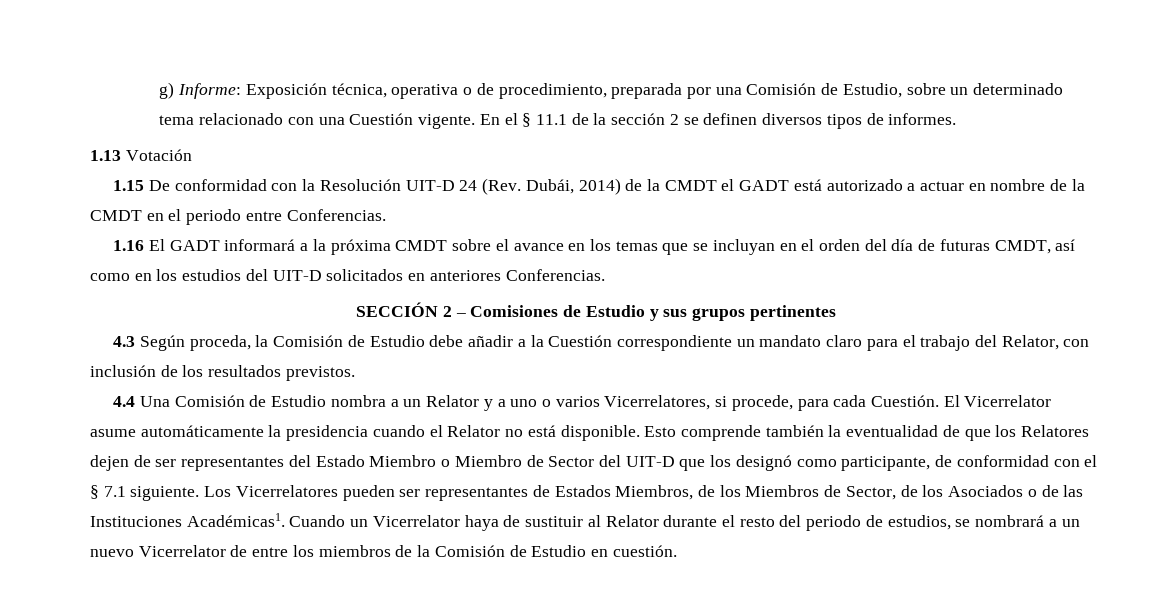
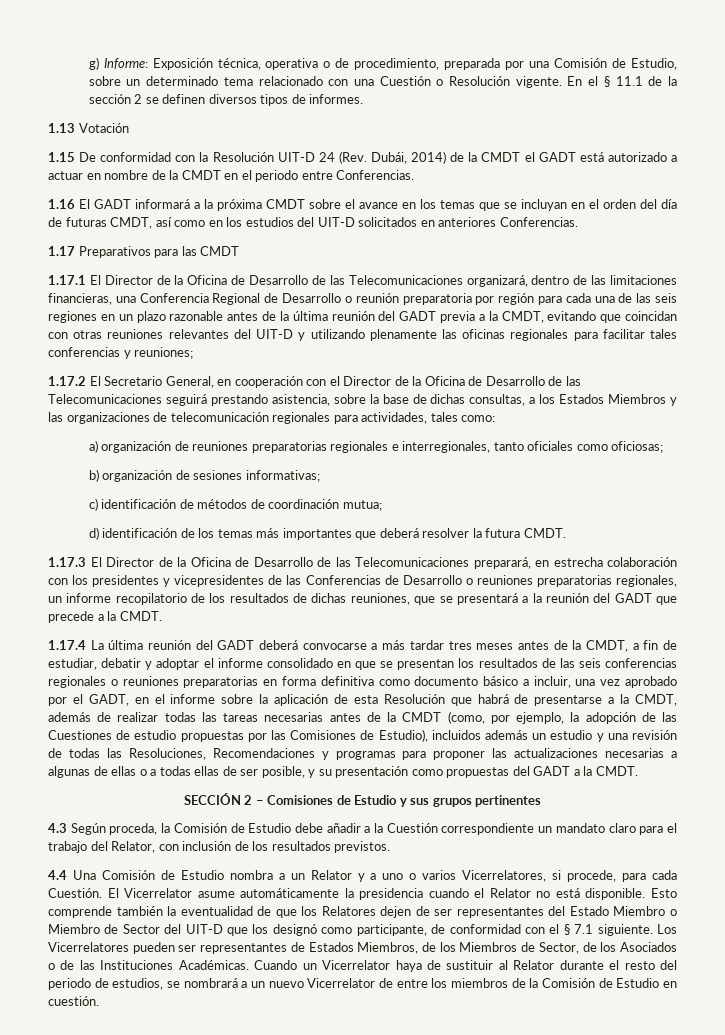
(414, 119) none -> [436,76,511,86] o Resolución
(605, 275) none -> [48,246,240,258] [48,275,678,287] [48,293,677,305] [48,311,677,323] [48,329,677,341] [48,347,194,359] [48,376,581,388] [48,394,678,406] [48,412,496,424] [88,440,664,453] [88,469,320,482] [88,498,382,511] [88,527,566,540] [48,557,677,569] [48,575,678,587] [48,593,678,605] [48,611,162,623] [48,640,678,652] [48,658,677,670] [48,676,678,688] [48,694,678,706] [48,711,678,724] [48,729,677,742] [48,748,677,760] [48,766,638,778] // 1.17 Preparativos para las CMDT // 1.17.1 El Director de la Oficina de Desarrollo de las Telecomunicaciones organizará, dentro de las limitaciones financieras, una Conferencia Regional de Desarrollo o reunión preparatoria por región para cada una de las seis regiones en un plazo razonable antes de la última reunión del GADT previa a la CMDT, evitando que coincidan con otras reuniones relevantes del UIT-D y utilizando plenamente las oficinas regionales para facilitar tales conferencias y reuniones; // 1.17.2 El Secretario General, en cooperación con el Director de la Oficina de Desarrollo de las Telecomunicaciones seguirá prestando asistencia, sobre la base de dichas consultas, a los Estados Miembros y las organizaciones de telecomunicación regionales para actividades, tales como: // a) organización de reuniones preparatorias regionales e interregionales, tanto oficiales como oficiosas; // b) organización de sesiones informativas; // c) identificación de métodos de coordinación mutua; // d) identificación de los temas más importantes que deberá resolver la futura CMDT. // 1.17.3 El Director de la Oficina de Desarrollo de las Telecomunicaciones preparará, en estrecha colaboración con los presidentes y vicepresidentes de las Conferencias de Desarrollo o reuniones preparatorias regionales, un informe recopilatorio de los resultados de dichas reuniones, que se presentará a la reunión del GADT que precede a la CMDT. // 1.17.4 La última reunión del GADT deberá convocarse a más tardar tres meses antes de la CMDT, a fin de estudiar, debatir y adoptar el informe consolidado en que se presentan los resultados de las seis conferencias regionales o reuniones preparatorias en forma definitiva como documento básico a incluir, una vez aprobado por el GADT, en el informe sobre la aplicación de esta Resolución que habrá de presentarse a la CMDT, además de realizar todas las tareas necesarias antes de la CMDT (como, por ejemplo, la adopción de las Cuestiones de estudio propuestas por las Comisiones de Estudio), incluidos además un estudio y una revisión de todas las Resoluciones, Recomendaciones y programas para proponer las actualizaciones necesarias a algunas de ellas o a todas ellas de ser posible, y su presentación como propuestas del GADT a la CMDT.
[186,513,285,527] Académicas1. -> [178,960,249,970] Académicas.

